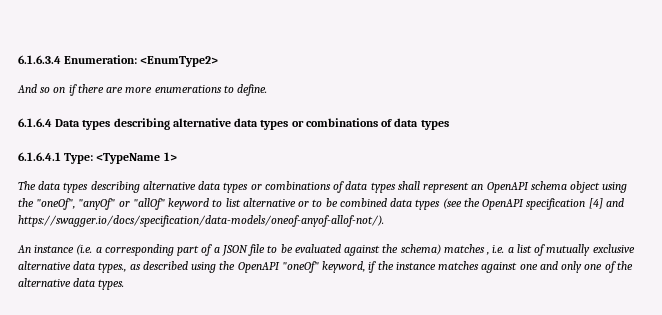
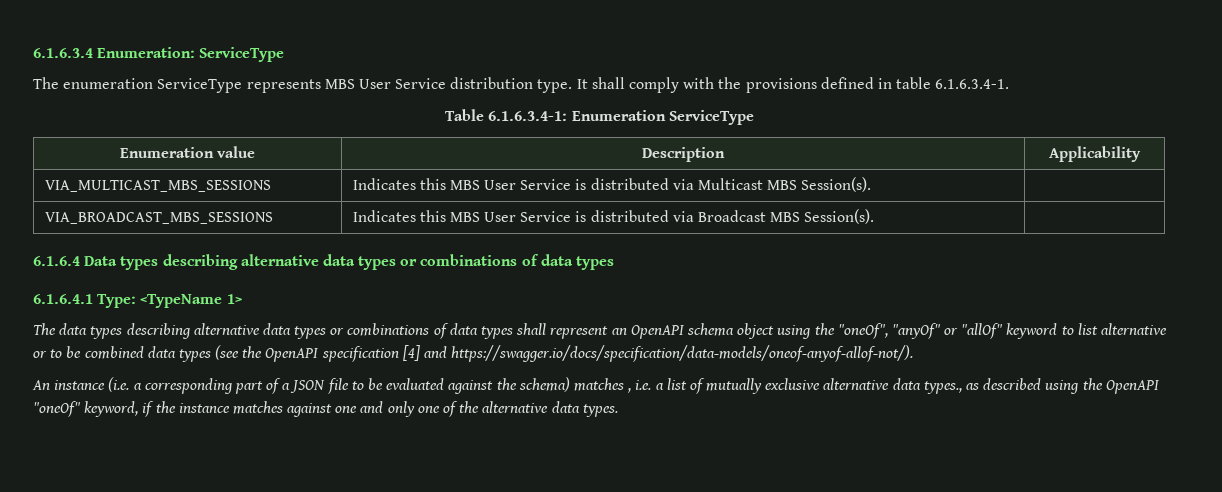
[140,56,219,67] [17,84,268,96] <EnumType2> // And so on if there are more enumerations to define. -> [199,47,285,62] [33,77,1010,93] [445,109,754,125] [119,146,256,158] [642,147,725,162] [1049,146,1141,162] [44,180,271,192] [352,177,872,192] [44,212,273,224] [352,209,875,224] ServiceType // The enumeration ServiceType represents MBS User Service distribution type. It shall comply with the provisions defined in table 6.1.6.3.4-1. // Table 6.1.6.3.4-1: Enumeration ServiceType // Enumeration value | Description | Applicability // VIA_MULTICAST_MBS_SESSIONS | Indicates this MBS User Service is distributed via Multicast MBS Session(s). | // VIA_BROADCAST_MBS_SESSIONS | Indicates this MBS User Service is distributed via Broadcast MBS Session(s). |

